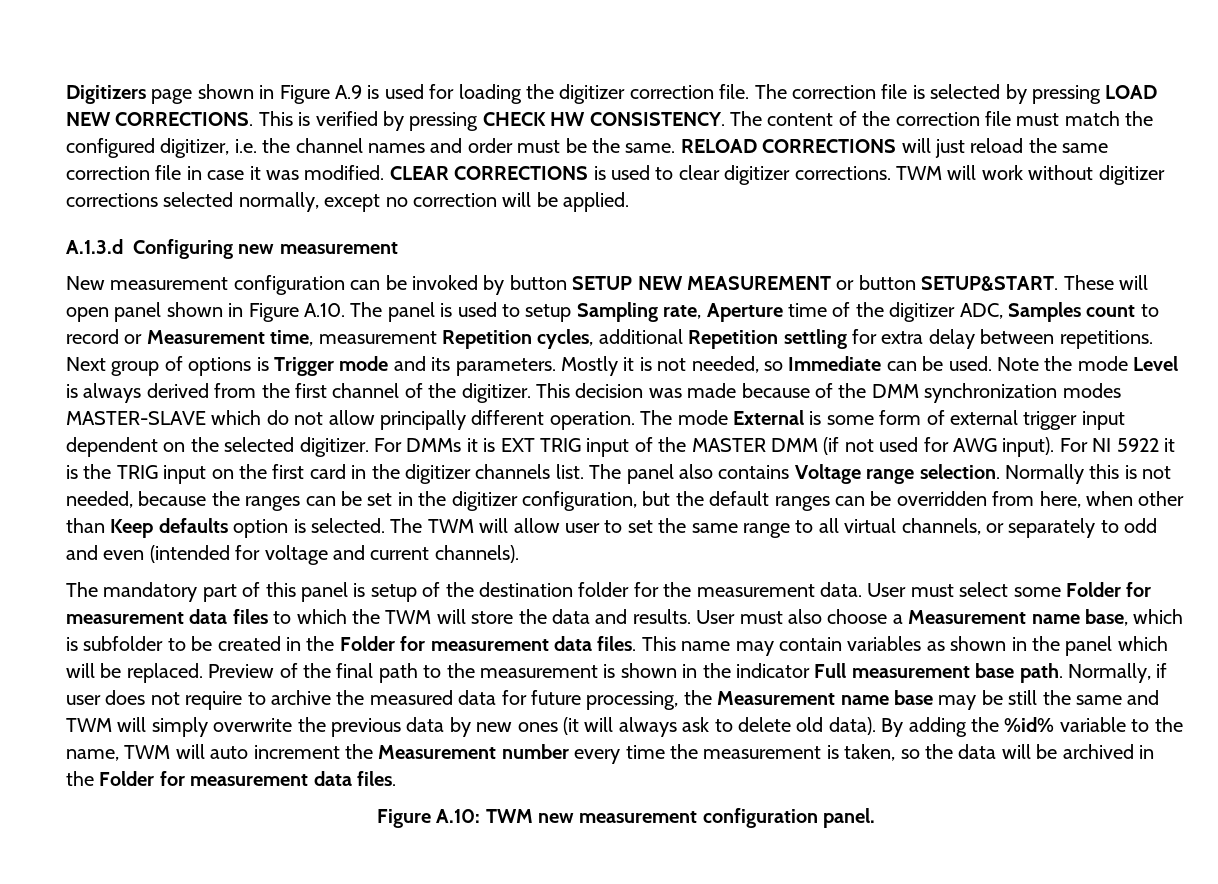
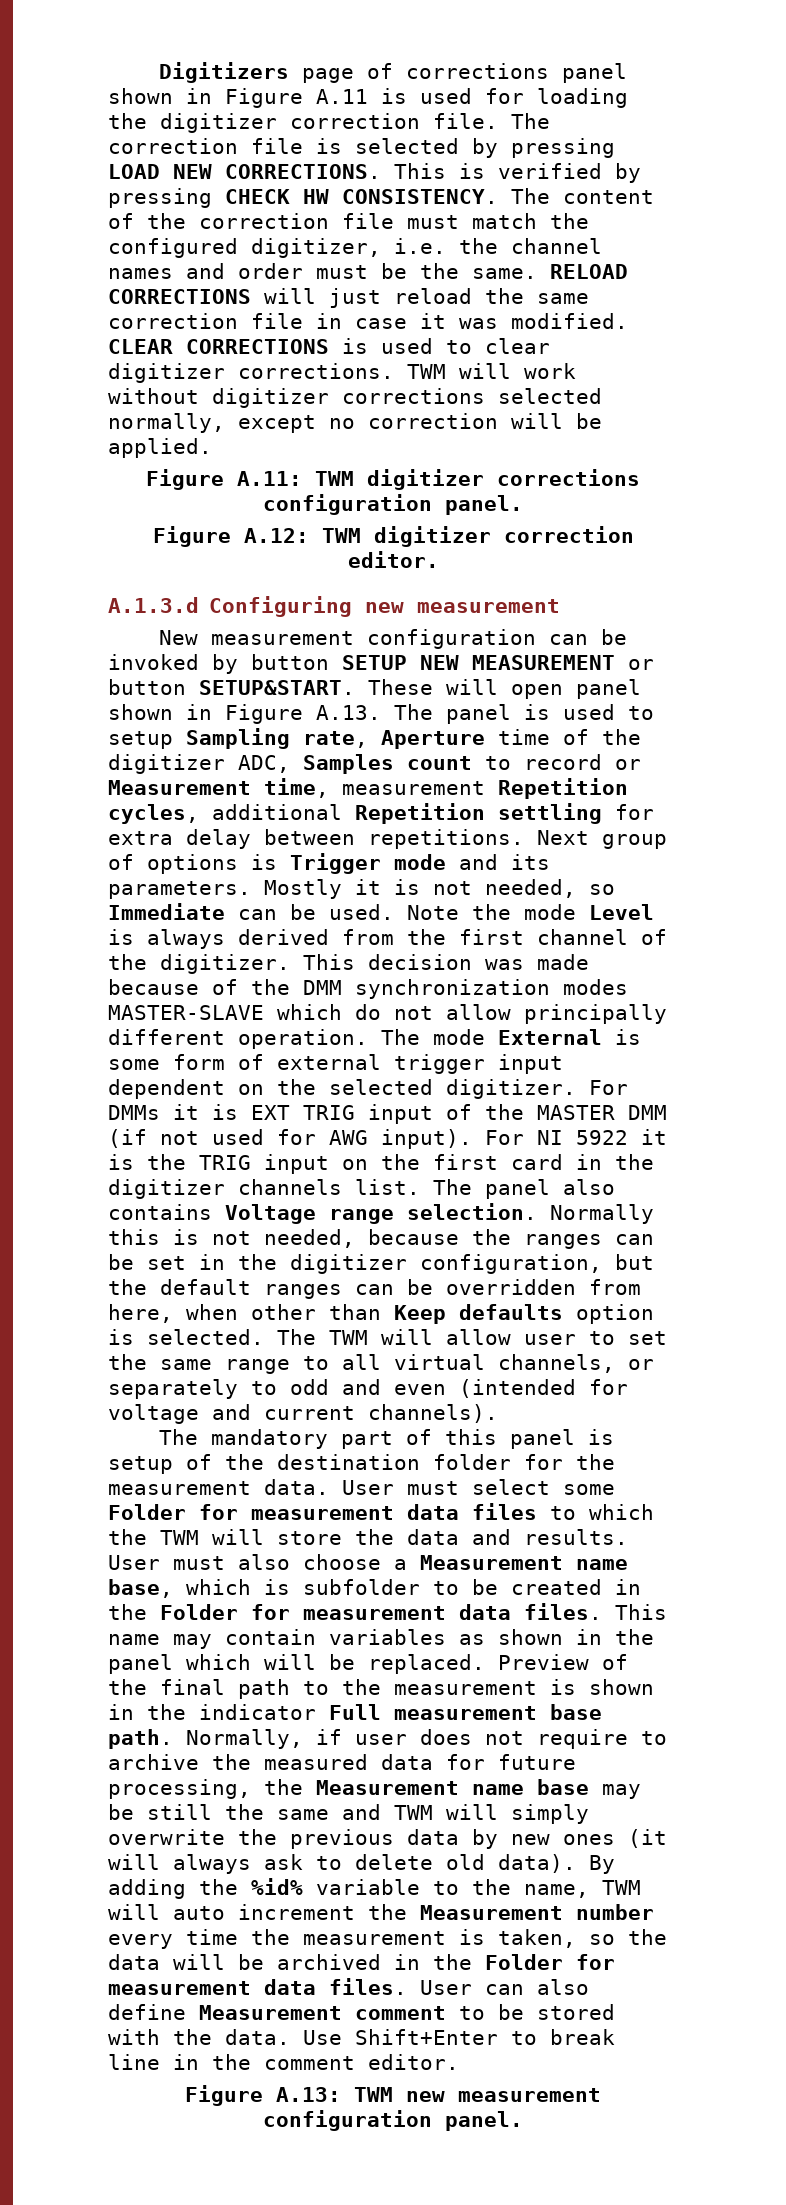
[197,84,362,104] shown in Figure A.9 -> [366,63,627,83] [108,88,368,108] of corrections panel shown in Figure A.11
(630, 202) none -> [146,469,640,490] [263,494,523,515] [152,526,634,547] [347,551,439,568] // Figure A.11: TWM digitizer corrections configuration panel. // Figure A.12: TWM digitizer correction editor.
[304,303,345,317] A.10. -> [316,705,381,720] A.13.
[376,809,481,828] // Figure A.10: -> [420,1979,589,1995] [108,2004,615,2020] [108,2029,615,2045] [108,2054,459,2070] [185,2085,341,2106] User can also define Measurement comment to be stored with the data. Use Shift+Enter to break line in the comment editor. // Figure A.13:

